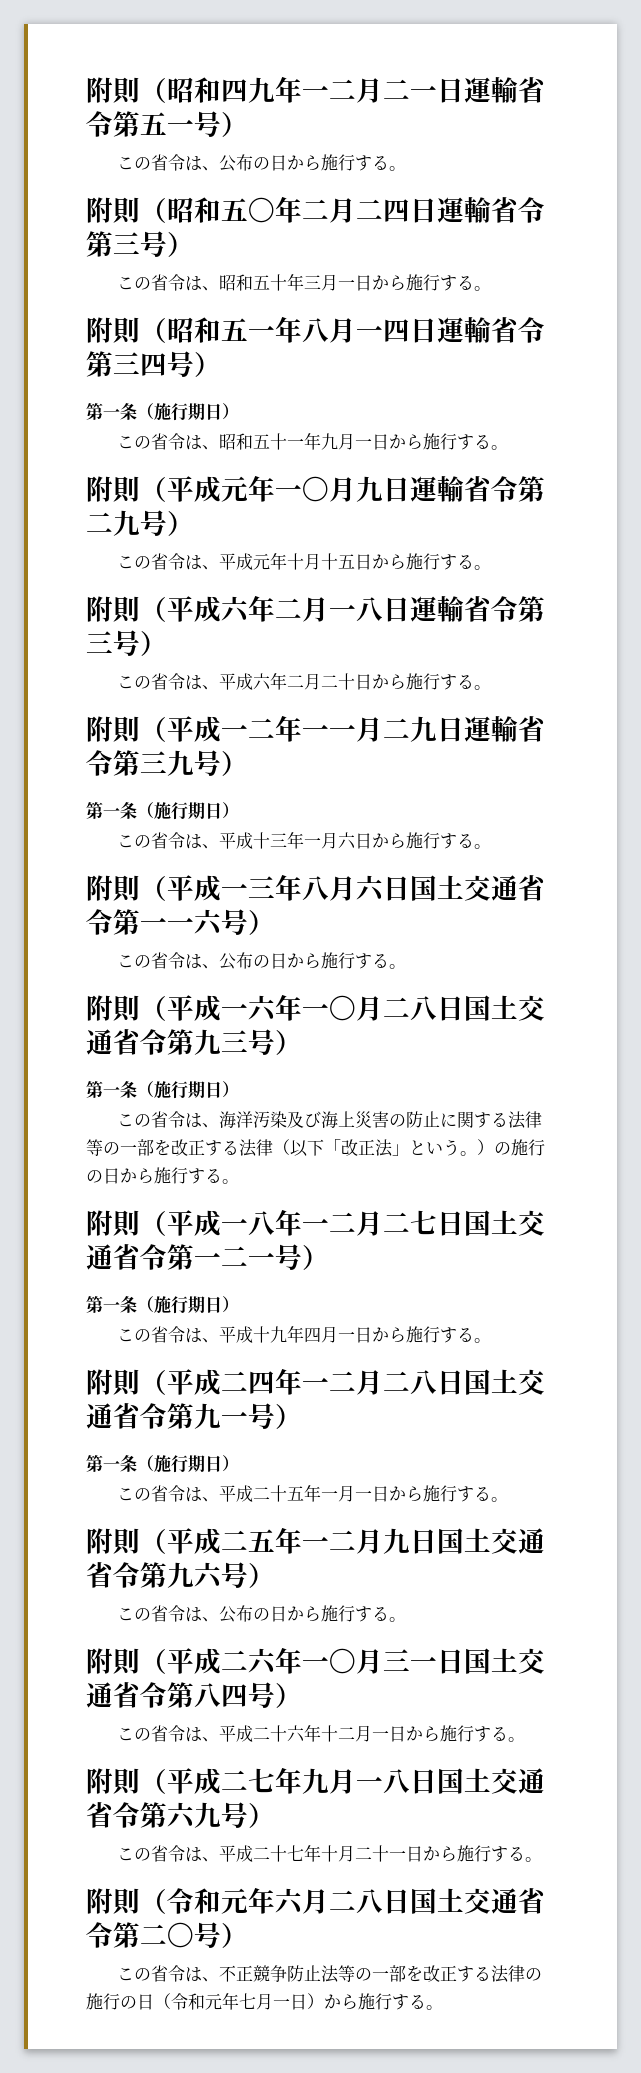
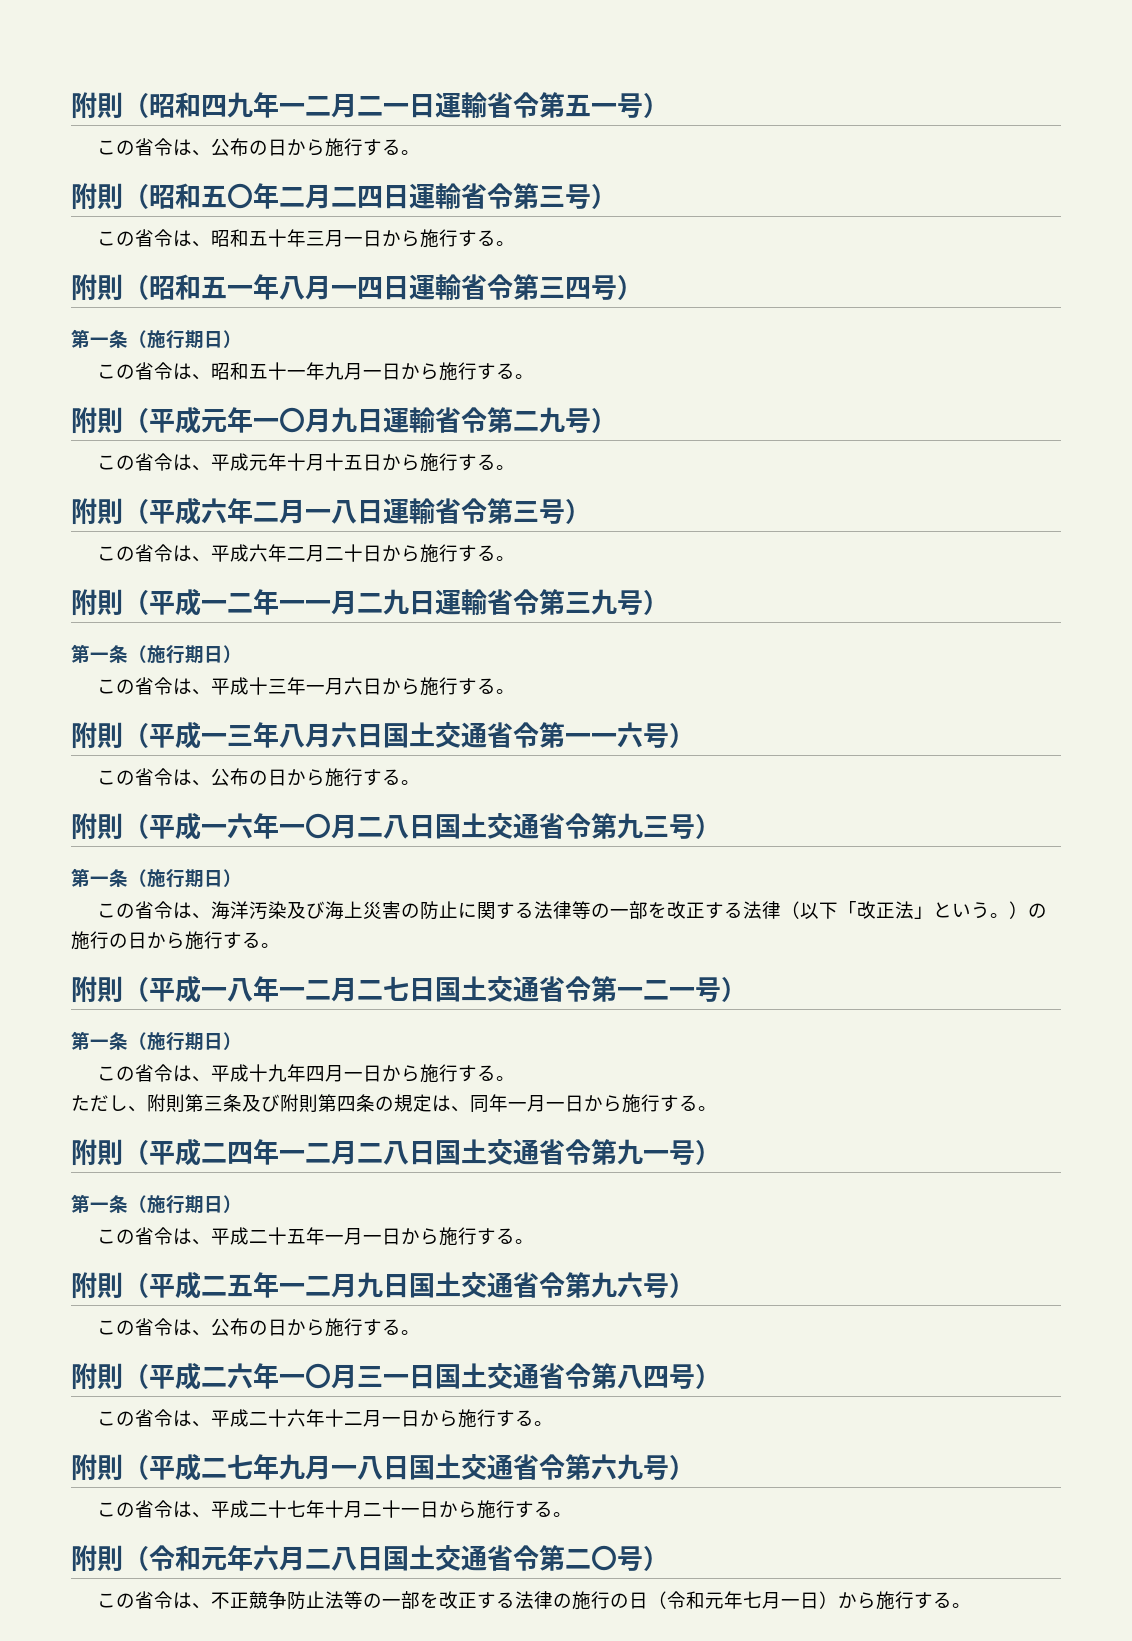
(491, 1340) none -> [71,1094,717,1113] // ただし、附則第三条及び附則第四条の規定は、同年一月一日から施行する。

